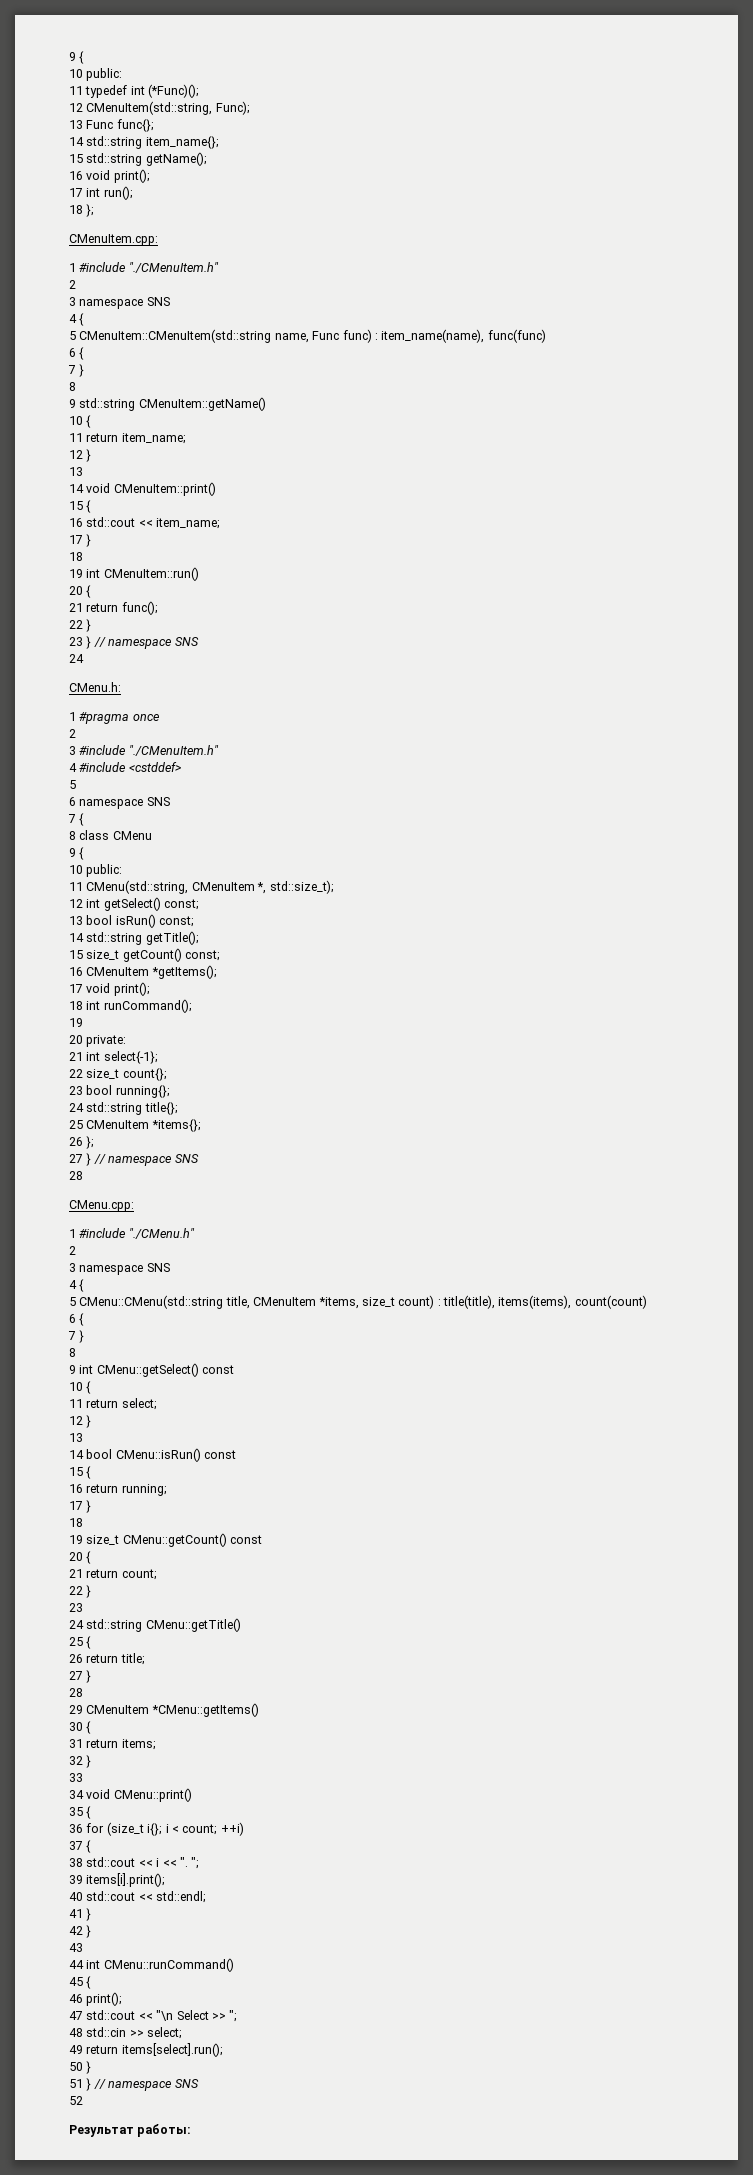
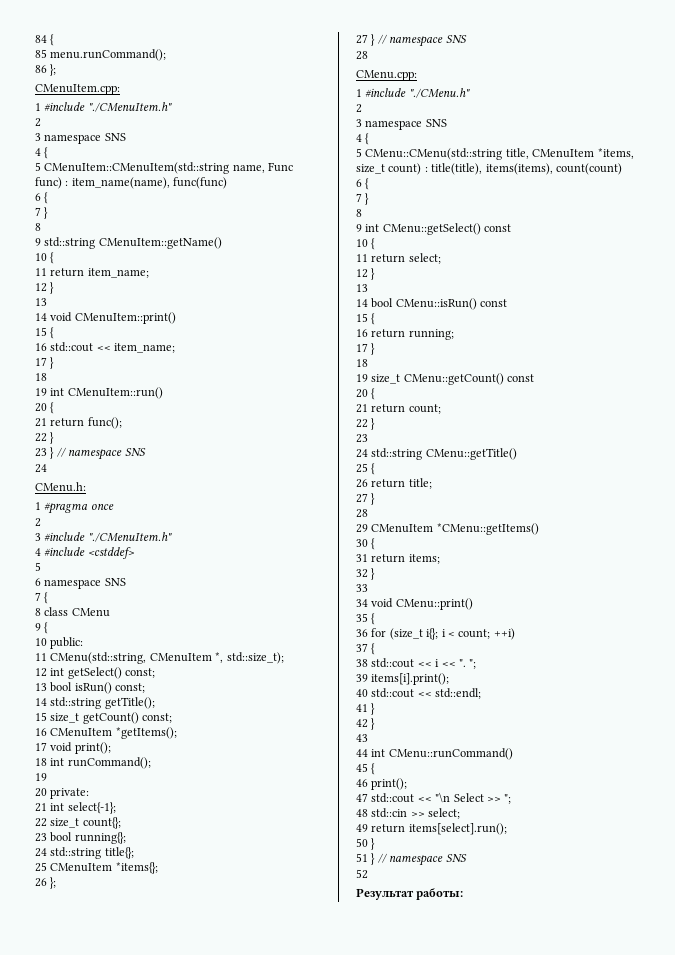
[69,51,85,64] [69,68,123,81] [69,84,200,98] [69,101,250,115] [69,119,154,132] [69,136,219,149] [69,152,207,166] [69,169,150,183] [69,186,133,200] [69,205,83,214] 9 { // 10 public: // 11 typedef int (*Func)(); // 12 CMenuItem(std::string, Func); // 13 Func func{}; // 14 std::string item_name{}; // 15 std::string getName(); // 16 void print(); // 17 int run(); // 18 -> [35,34,55,46] [35,49,167,61] [35,65,47,73] 84 { // 85 menu.runCommand(); // 86

